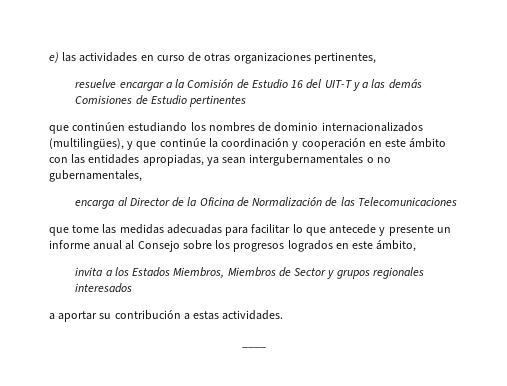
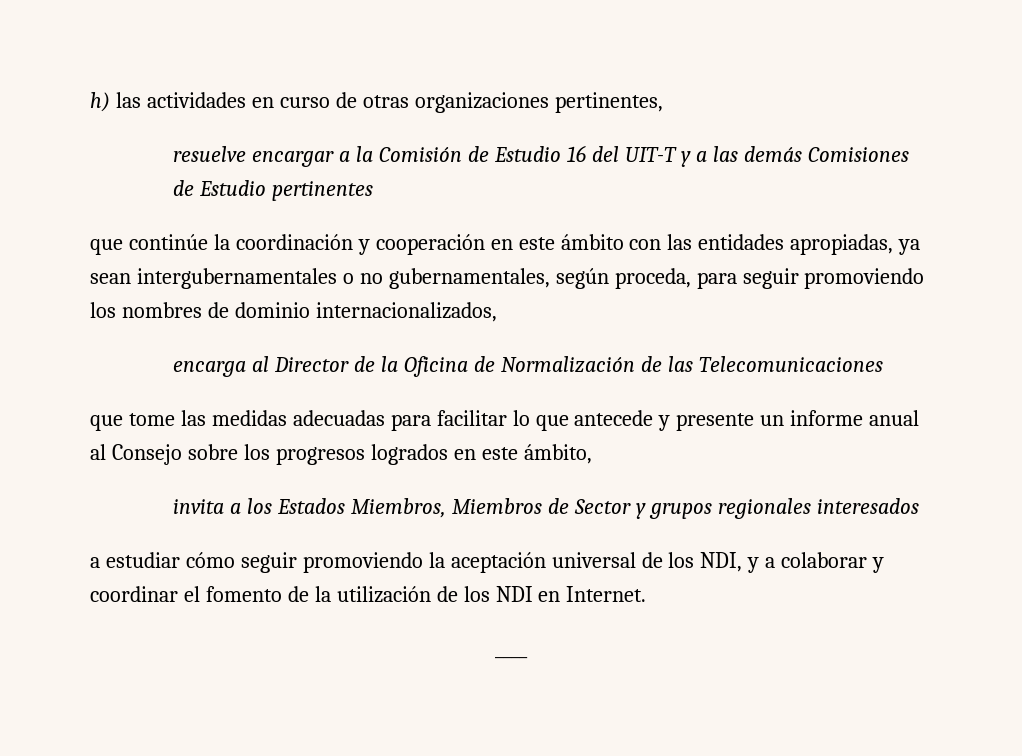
[49,52,59,63] e) -> [90,92,110,112] h)
[72,122,423,132] [49,138,157,150] continúen estudiando los nombres de dominio internacionalizados (multilingües), y que -> (123, 247) none
(142, 176) none -> [555,268,925,289] [90,302,497,322] según proceda, para seguir promoviendo los nombres de dominio internacionalizados,
[58,310,284,322] aportar su contribución a estas actividades. -> [105,552,885,573] [90,586,647,603] estudiar cómo seguir promoviendo la aceptación universal de los NDI, y a colaborar y coordinar el fomento de la utilización de los NDI en Internet.

